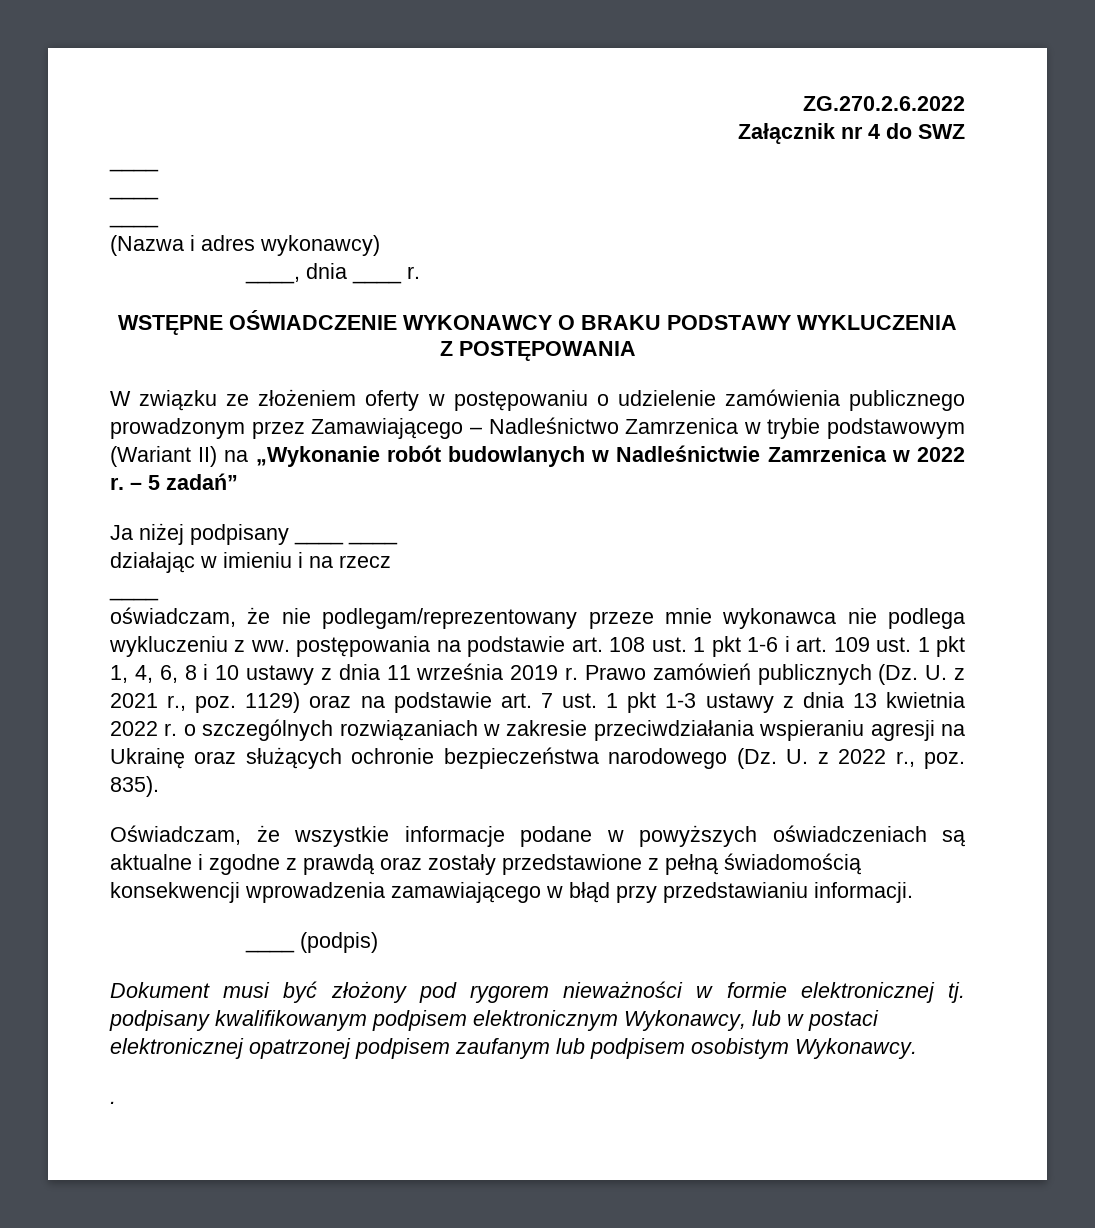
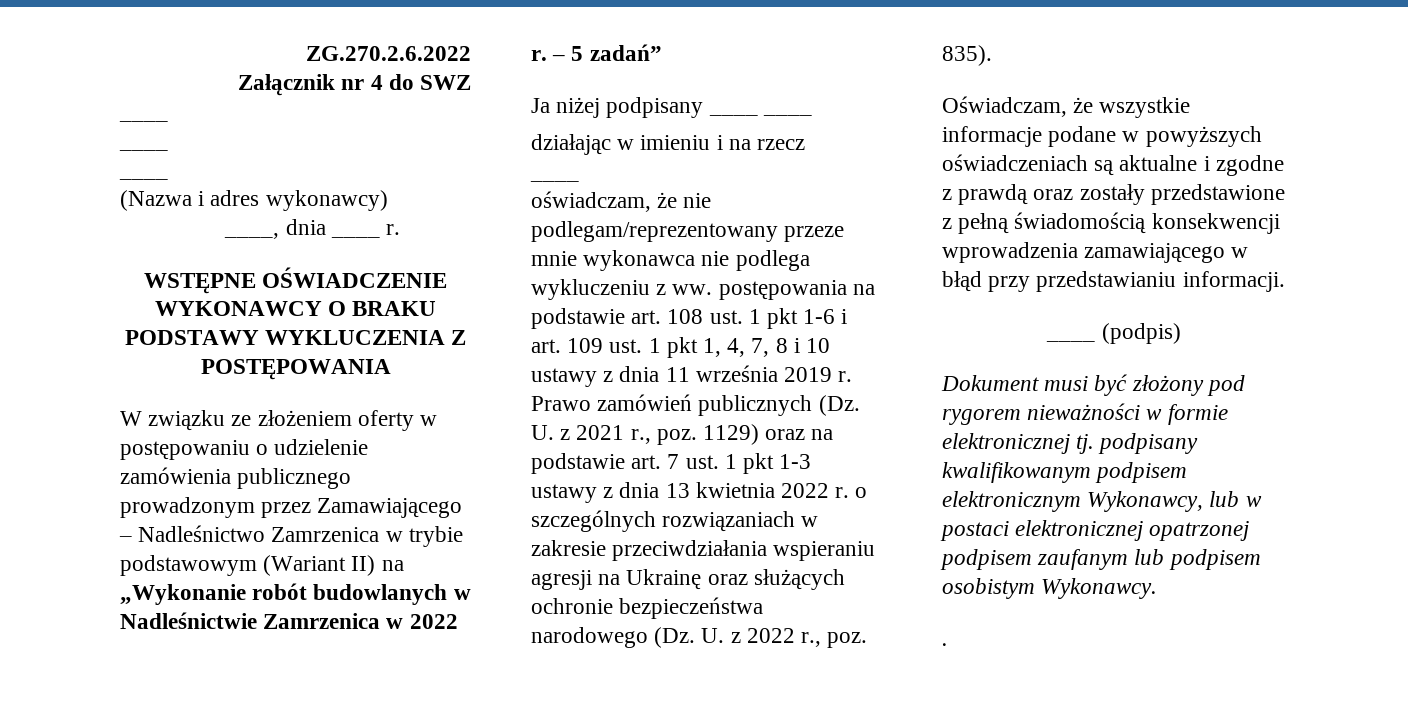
[159,665,178,683] 6, -> [751,338,770,357] 7,

